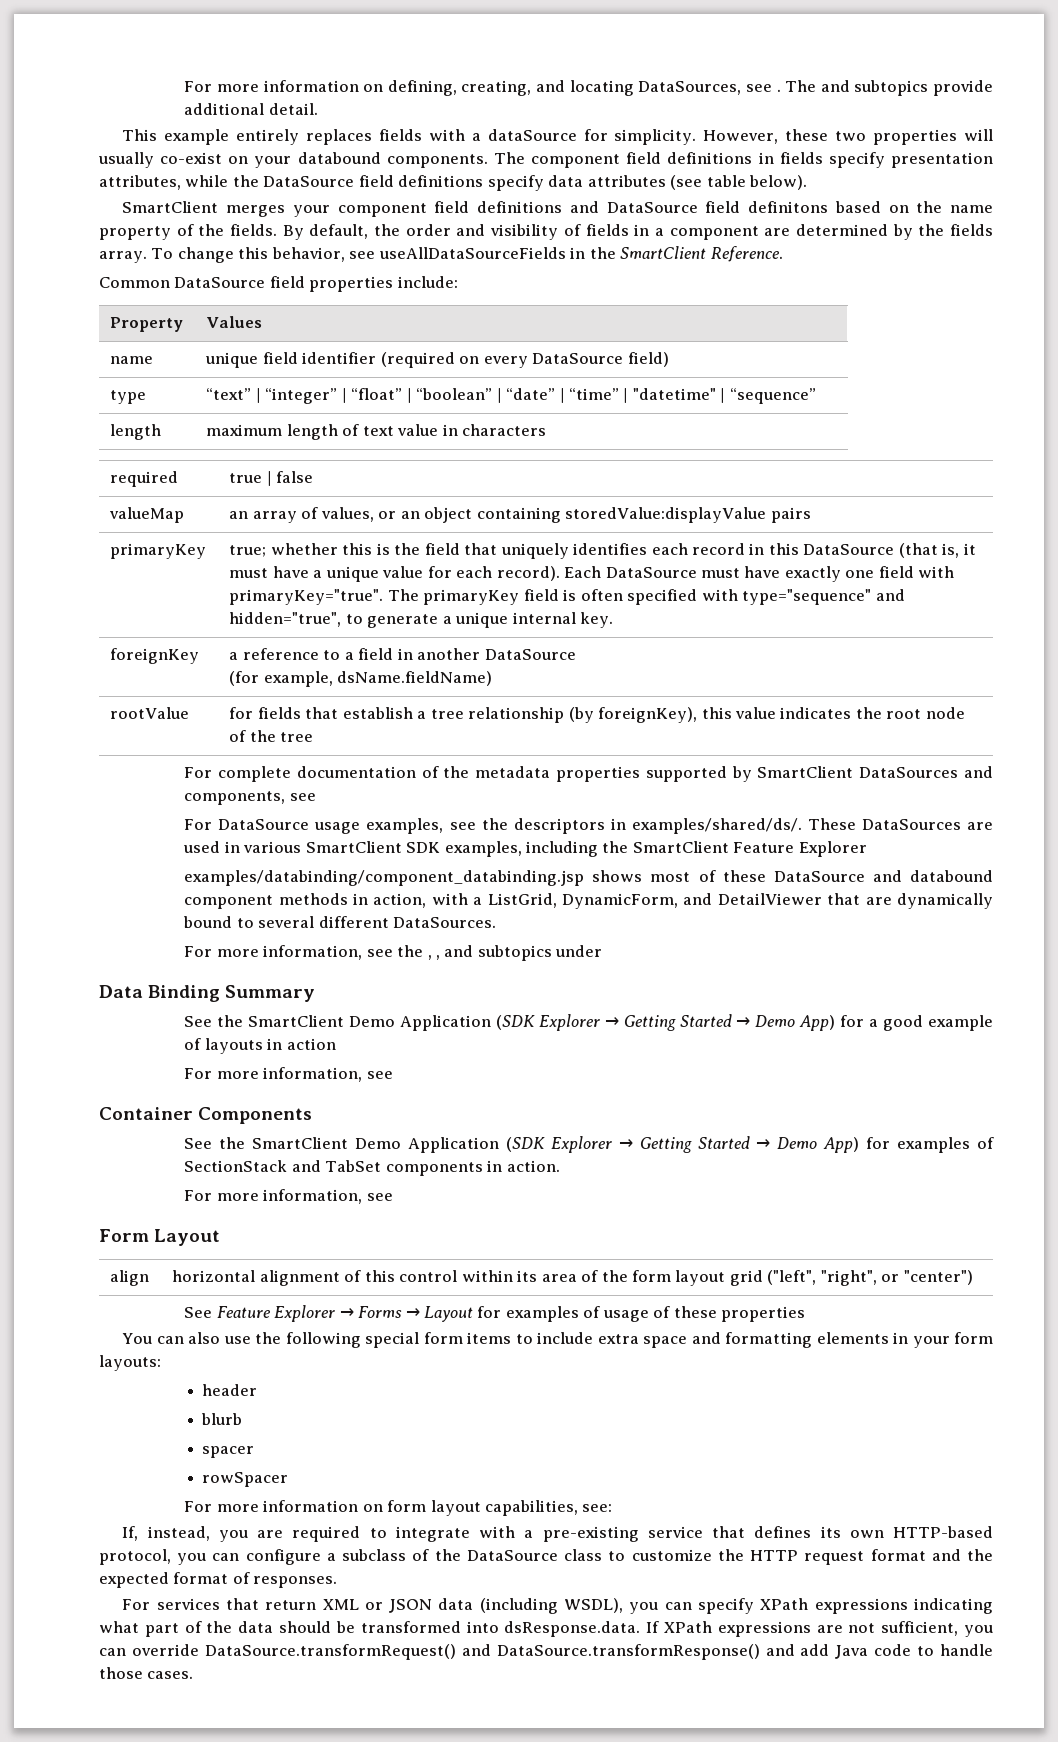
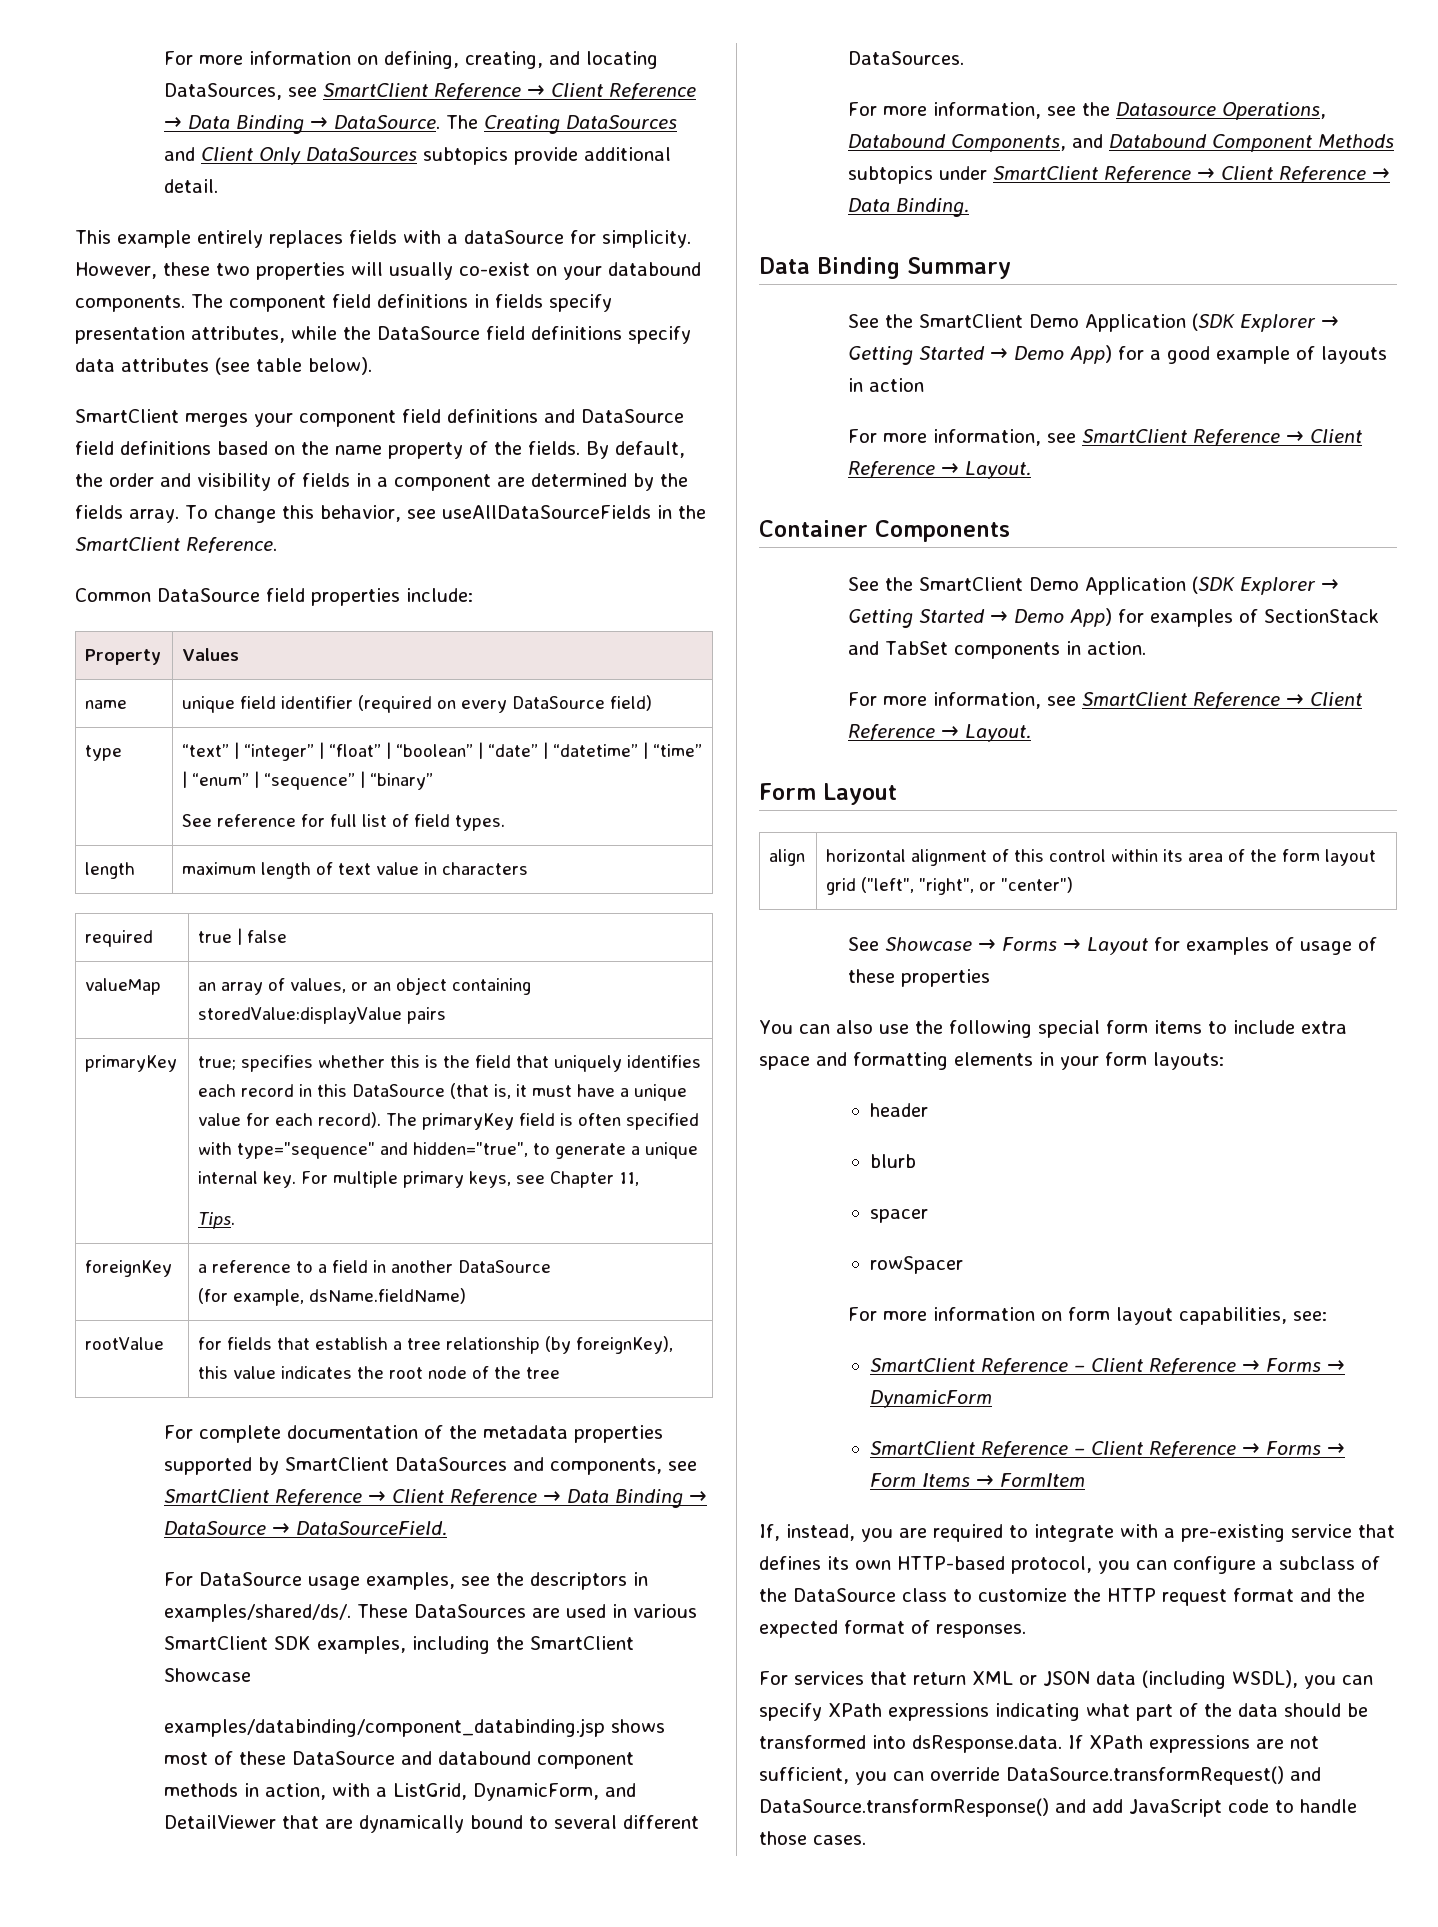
[776,80,850,92] . The and -> [322,83,696,99] [163,115,677,134] [163,147,417,165] SmartClient Reference → Client Reference → Data Binding → DataSource. The Creating DataSources and Client Only DataSources
[748,201,829,213] definitons -> [120,441,211,455] definitions
(565, 395) none -> [553,742,649,759] “datetime” |
[632,388,716,400] "datetime" -> [192,773,250,786] “enum”
(816, 396) none -> [360,771,434,790] [182,814,506,831] | “binary” // See reference for full list of field types.
(267, 551) none -> [241,1055,314,1072] specifies
[564,566,955,582] [229,589,384,605] Each DataSource must have exactly one field with primaryKey="true". -> (382, 1120) none
(614, 620) none -> [301,1171,640,1188] [198,1212,236,1229] For multiple primary keys, see Chapter 11, // Tips.
(316, 797) none -> [163,1489,707,1508] [163,1521,447,1536] SmartClient Reference → Client Reference → Data Binding → DataSource → DataSourceField.
[733,841,867,857] Feature Explorer -> [163,1668,251,1682] Showcase
[427,945,603,961] , , and subtopics under -> [1115,102,1326,120] [847,134,1394,152] [847,166,1390,184] [847,198,969,217] Datasource Operations, Databound Components, and Databound Component Methods subtopics under SmartClient Reference → Client Reference → Data Binding.
(393, 1075) none -> [1081,429,1363,445] [847,461,1031,479] SmartClient Reference → Client Reference → Layout.
(393, 1197) none -> [1081,692,1363,708] [847,724,1031,742] SmartClient Reference → Client Reference → Layout.
[216,1305,336,1322] Feature Explorer -> [884,937,972,951] Showcase
(613, 1508) none -> [870,1358,1346,1374] [870,1390,993,1408] [870,1441,1346,1457] [870,1473,1086,1487] // SmartClient Reference – Client Reference → Forms → DynamicForm // SmartClient Reference – Client Reference → Forms → Form Items → FormItem
[835,1645,869,1659] Java -> [1129,1799,1222,1817] JavaScript

